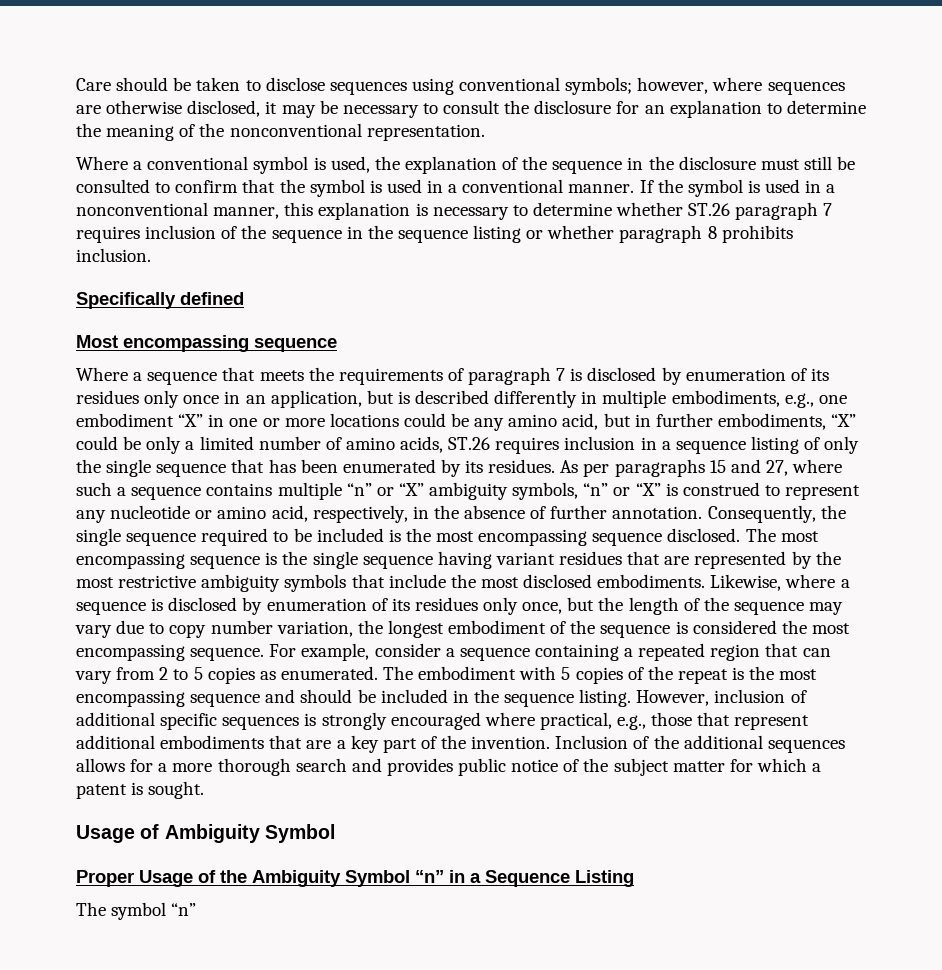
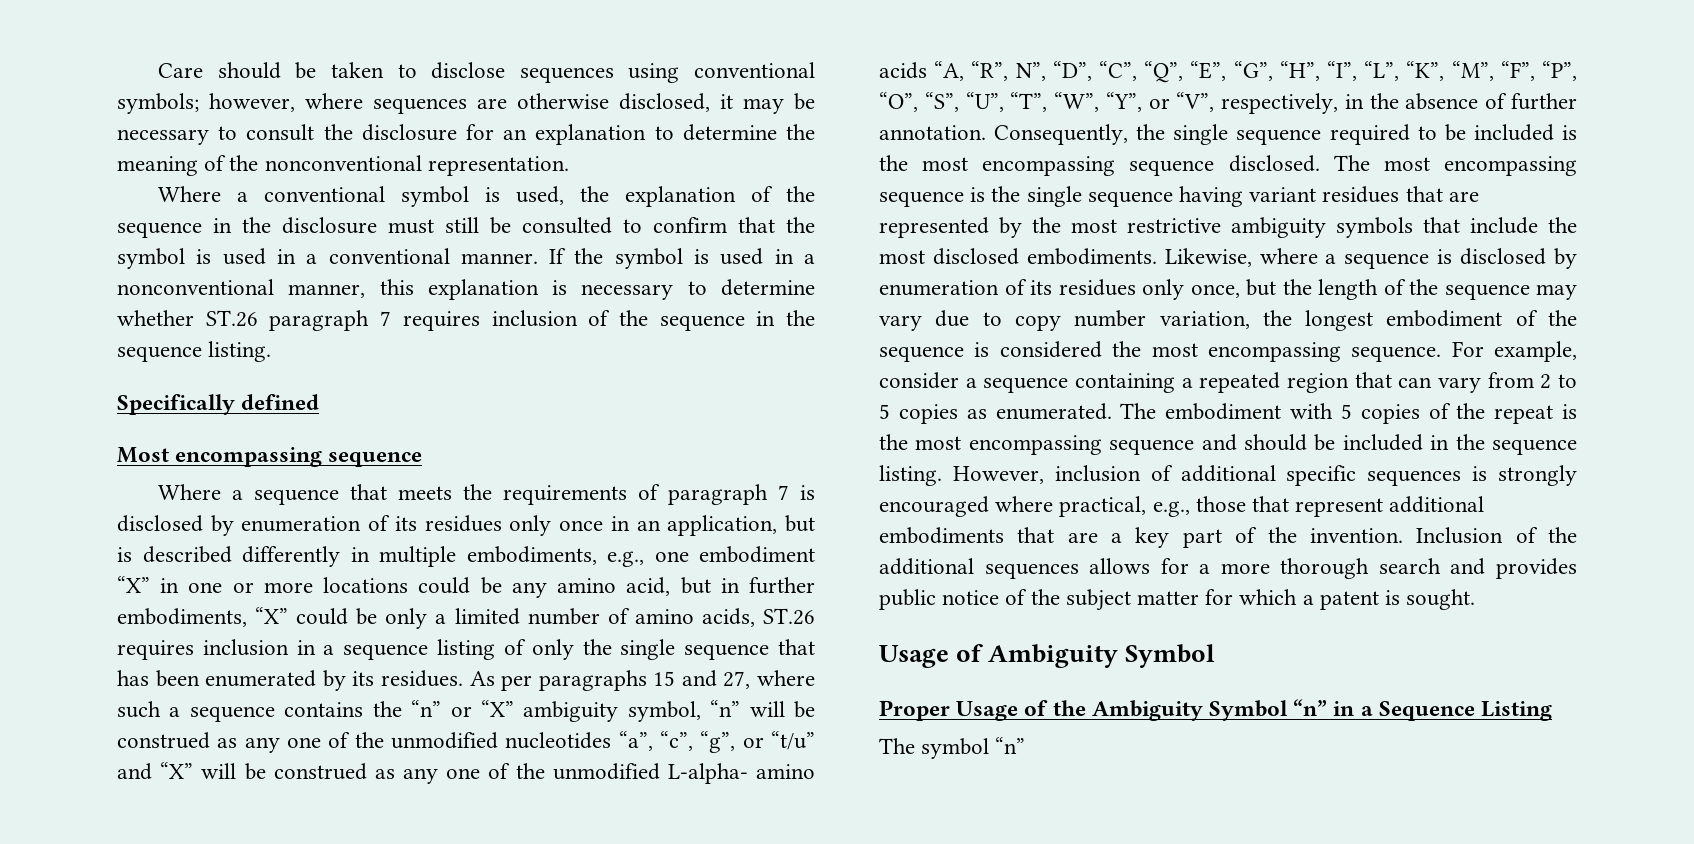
[473,225,793,243] [76,248,151,262] listing or whether paragraph 8 prohibits inclusion. -> [208,341,272,362] listing.
[277,482,342,500] multiple -> [372,701,402,717] the
[512,482,861,500] [76,505,308,523] symbols, “n” or “X” is construed to represent any nucleotide or amino acid, -> [627,700,815,722] [117,731,816,753] [117,762,815,784] [879,61,1577,83] [879,92,1215,112] symbol, “n” will be construed as any one of the unmodified nucleotides “a”, “c”, “g”, or “t/u” and “X” will be construed as any one of the unmodified L-alpha- amino acids “A, “R”, N”, “D”, “C”, “Q”, “E”, “G”, “H”, “I”, “L”, “K”, “M”, “F”, “P”, “O”, “S”, “U”, “T”, “W”, “Y”, or “V”,

